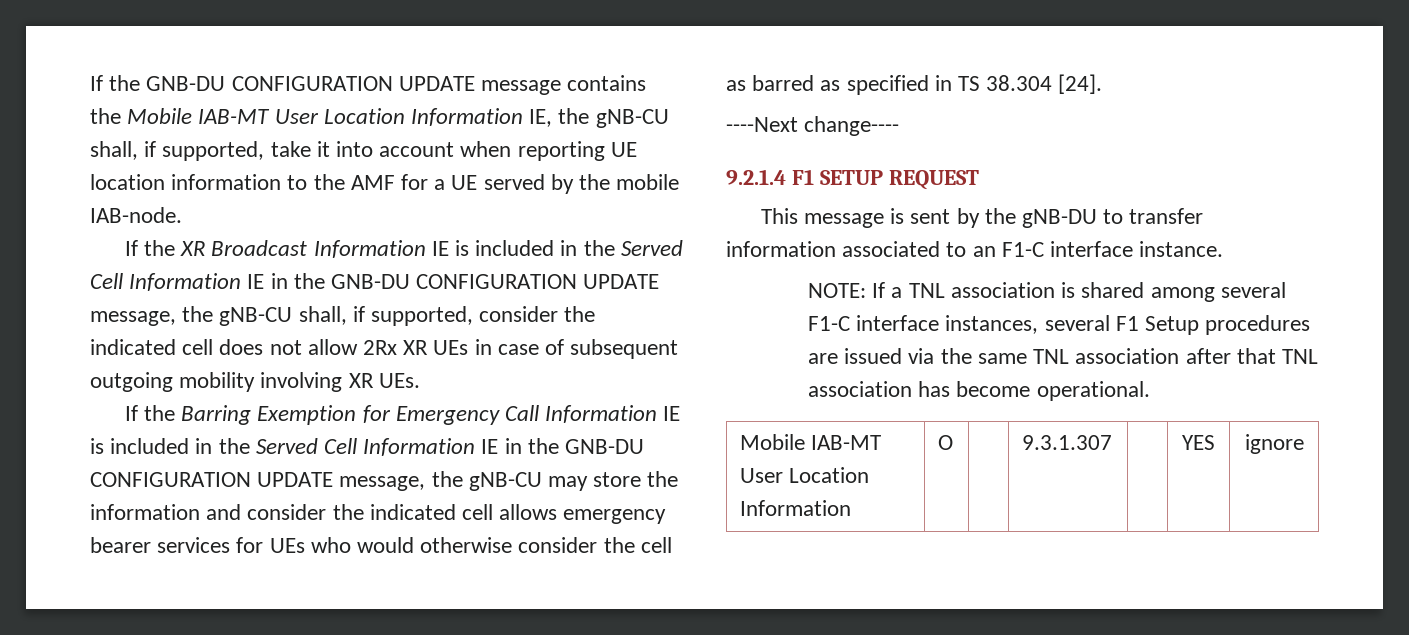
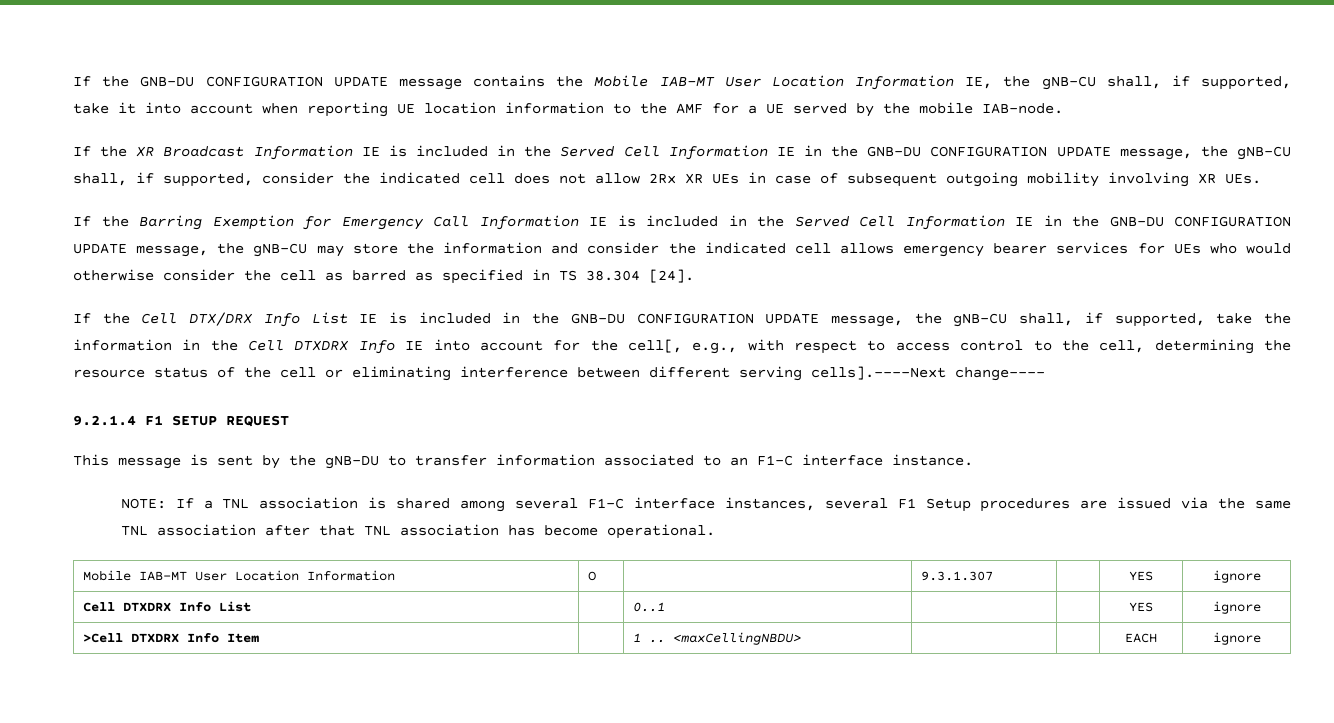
[726,117,798,132] ----Next -> [73,312,1291,327] [73,339,1291,354] [73,366,946,381] If the Cell DTX/DRX Info List IE is included in the GNB-DU CONFIGURATION UPDATE message, the gNB-CU shall, if supported, take the information in the Cell DTXDRX Info IE into account for the cell[, e.g., with respect to access control to the cell, determining the resource status of the cell or eliminating interference between different serving cells].----Next
(1304, 444) none -> [82,601,251,612] [632,602,665,612] [1129,602,1153,612] [1212,601,1261,614] [82,633,259,643] [632,632,801,645] [1125,633,1157,643] [1212,632,1261,645] // Cell DTXDRX Info List | | 0..1 | | | YES | ignore // >Cell DTXDRX Info Item | | 1 .. <maxCellingNBDU> | | | EACH | ignore

